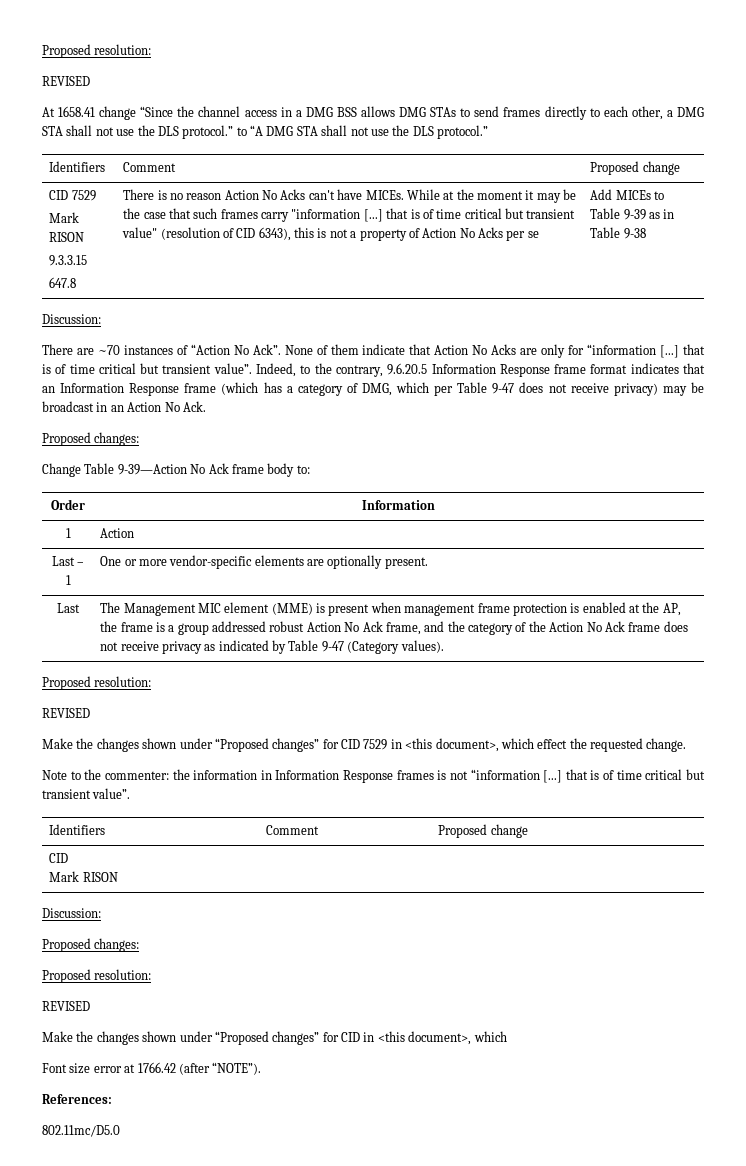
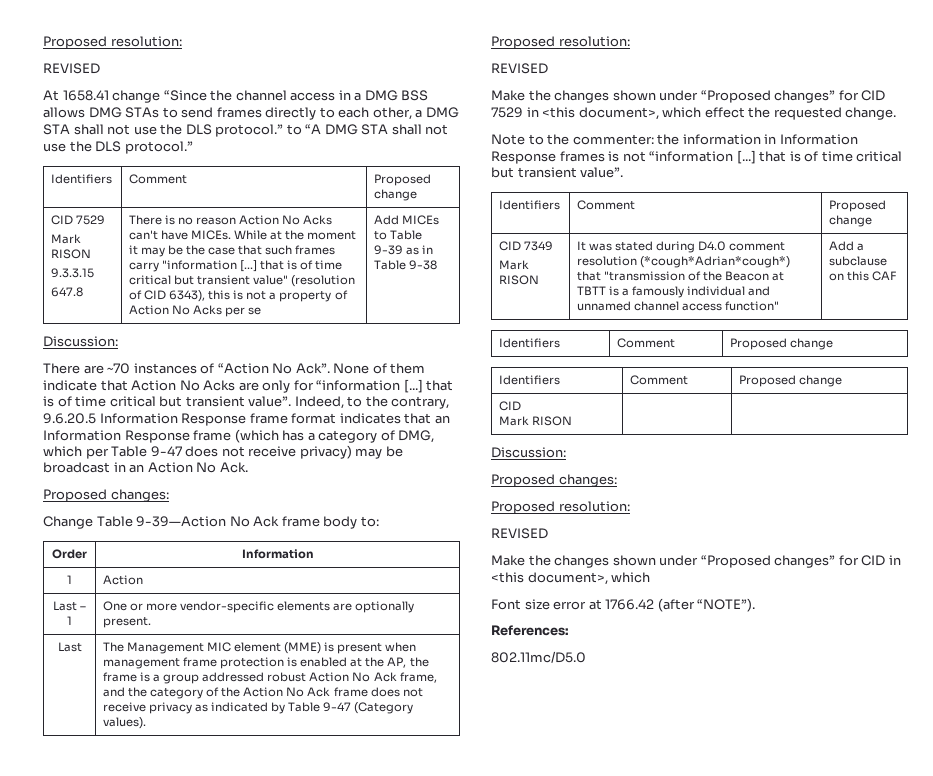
(528, 831) none -> [498,241,553,251] [498,260,529,270] [498,275,539,285] [576,241,786,253] [576,256,790,268] [576,271,785,281] [576,286,771,298] [576,301,780,311] [828,241,864,251] [828,256,887,266] [828,271,896,281] [498,338,560,348] [616,338,675,348] [729,338,833,350] [498,375,560,385] [629,375,688,385] [738,375,842,387] // CID 7349 // Mark RISON | It was stated during D4.0 comment resolution (*cough*Adrian*cough*) that "transmission of the Beacon at TBTT is a famously individual and unnamed channel access function" | Add a subclause on this CAF // Identifiers | Comment | Proposed change // Identifiers | Comment | Proposed change

